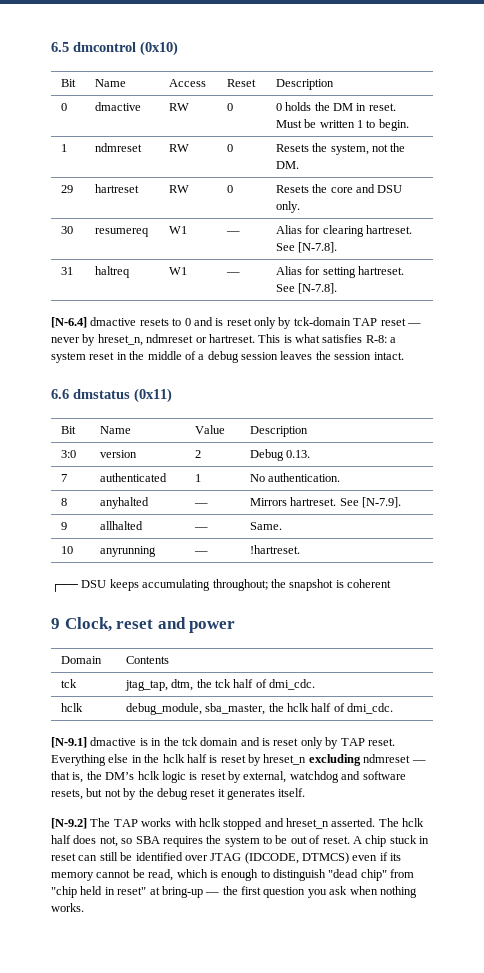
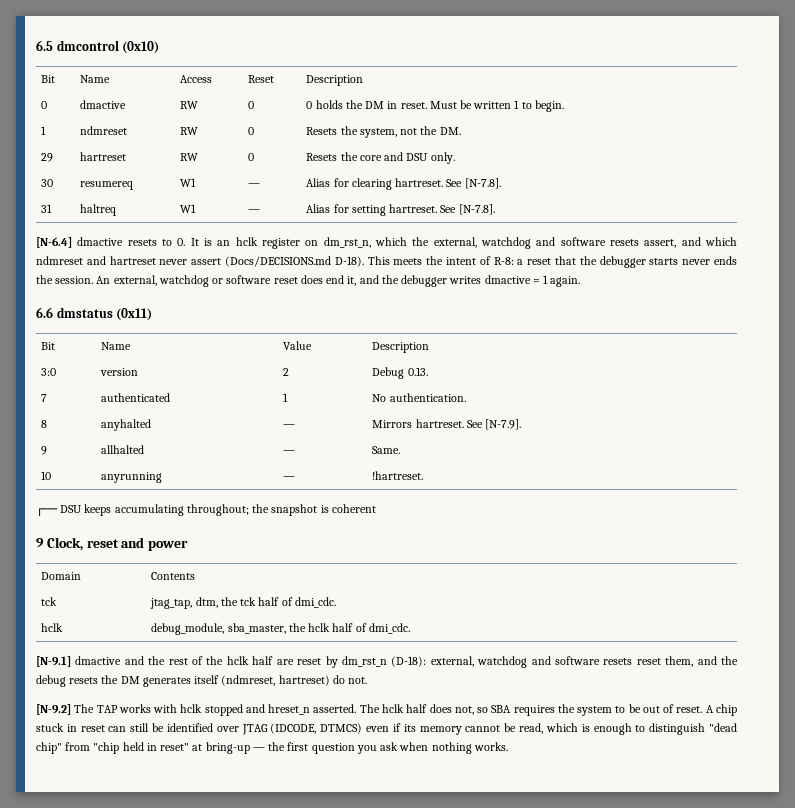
[184,317,421,329] [51,334,397,346] [51,351,404,363] 0 and is reset only by tck-domain TAP reset — never by hreset_n, ndmreset or hartreset. This is what satisfies R-8: a system reset in the middle of a debug session leaves the session intact. -> [177,237,738,249] [36,256,737,268] [36,275,581,287] 0. It is an hclk register on dm_rst_n, which the external, watchdog and software resets assert, and which ndmreset and hartreset never assert (Docs/DECISIONS.md D-18). This meets the intent of R-8: a reset that the debugger starts never ends the session. An external, watchdog or software reset does end it, and the debugger writes dmactive = 1 again.
[139,737,395,749] [51,754,426,766] [51,771,406,783] [51,788,306,800] is in the tck domain and is reset only by TAP reset. Everything else in the hclk half is reset by hreset_n excluding ndmreset — that is, the DM’s hclk logic is reset by external, watchdog and software resets, but not by the debug reset it generates itself. -> [124,656,738,668] [36,675,368,687] and the rest of the hclk half are reset by dm_rst_n (D-18): external, watchdog and software resets reset them, and the debug resets the DM generates itself (ndmreset, hartreset) do not.

